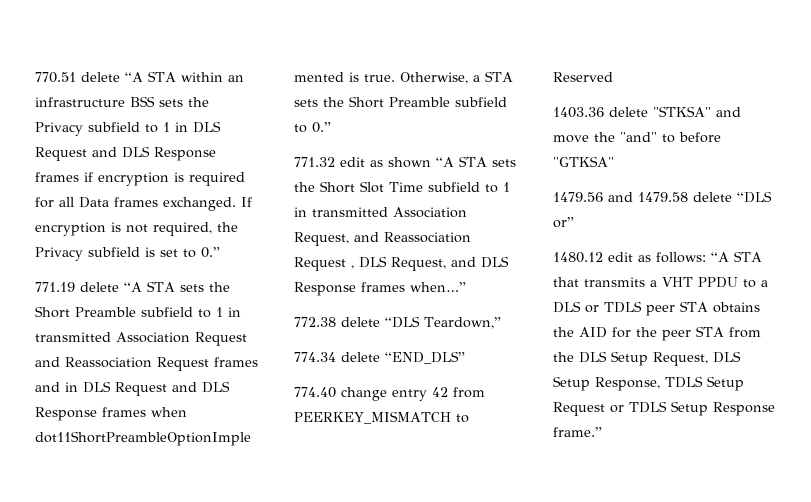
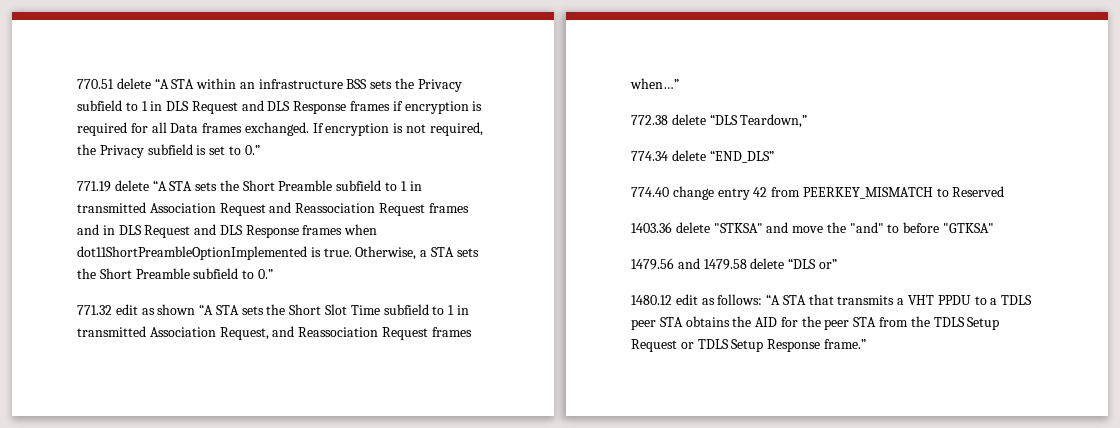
[351,256,509,271] [294,282,356,296] , DLS Request, and DLS Response -> (428, 333) none
[553,301,599,313] DLS or -> (998, 301) none
[579,351,741,366] [553,376,660,391] DLS Setup Request, DLS Setup Response, -> (930, 321) none

